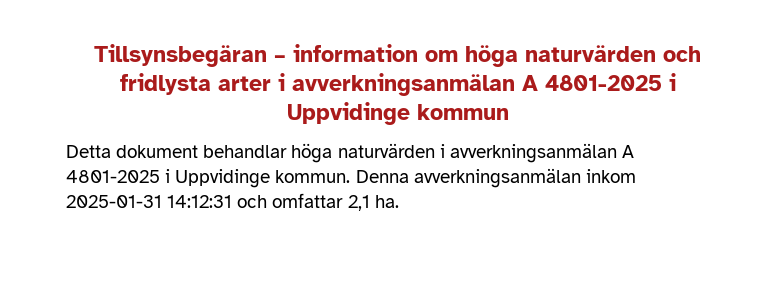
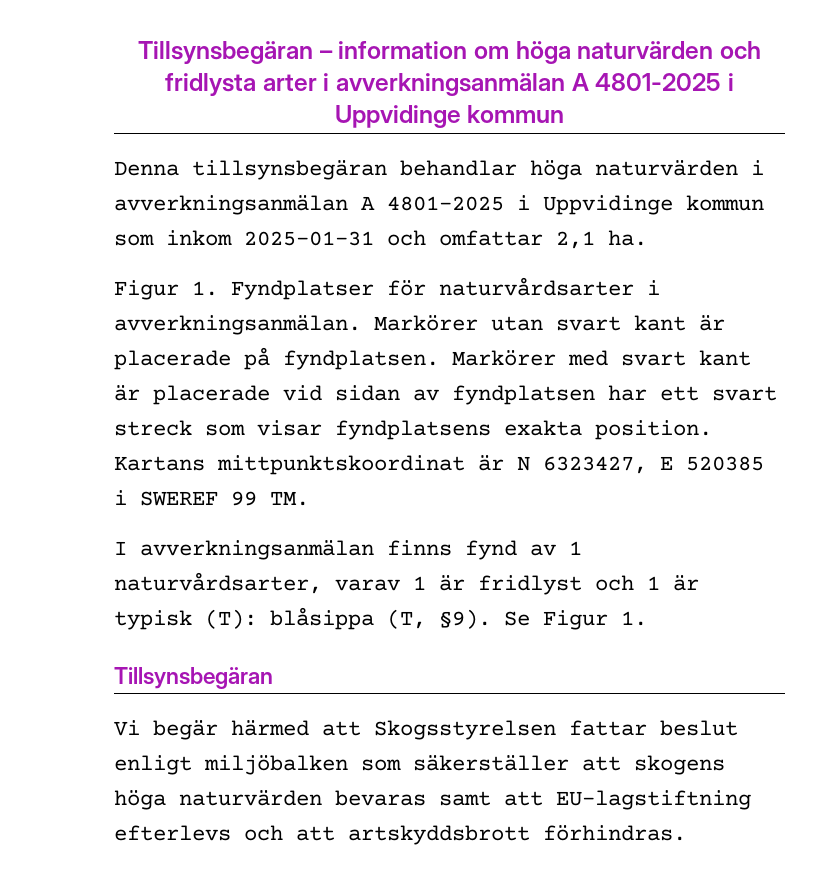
[66,145,199,158] Detta dokument -> [114,160,387,180] Denna tillsynsbegäran
[275,168,581,188] kommun. Denna avverkningsanmälan -> [686,195,764,211] [114,234,154,246] kommun som
[167,195,233,208] 14:12:31 -> (374, 238) none
(399, 201) none -> [114,277,660,300] [114,315,725,335] [114,347,751,370] [114,385,777,405] [114,420,712,440] [114,455,764,475] [114,490,309,506] [114,540,582,560] [114,572,699,595] [114,607,647,630] [114,667,273,689] [114,720,738,740] [114,755,725,775] [114,790,751,810] [114,825,686,845] // Figur 1. Fyndplatser för naturvårdsarter i avverkningsanmälan. Markörer utan svart kant är placerade på fyndplatsen. Markörer med svart kant är placerade vid sidan av fyndplatsen har ett svart streck som visar fyndplatsens exakta position. Kartans mittpunktskoordinat är N 6323427, E 520385 i SWEREF 99 TM. // I avverkningsanmälan finns fynd av 1 naturvårdsarter, varav 1 är fridlyst och 1 är typisk (T): blåsippa (T, §9). Se Figur 1. // Tillsynsbegäran // Vi begär härmed att Skogsstyrelsen fattar beslut enligt miljöbalken som säkerställer att skogens höga naturvärden bevaras samt att EU-lagstiftning efterlevs och att artskyddsbrott förhindras.

